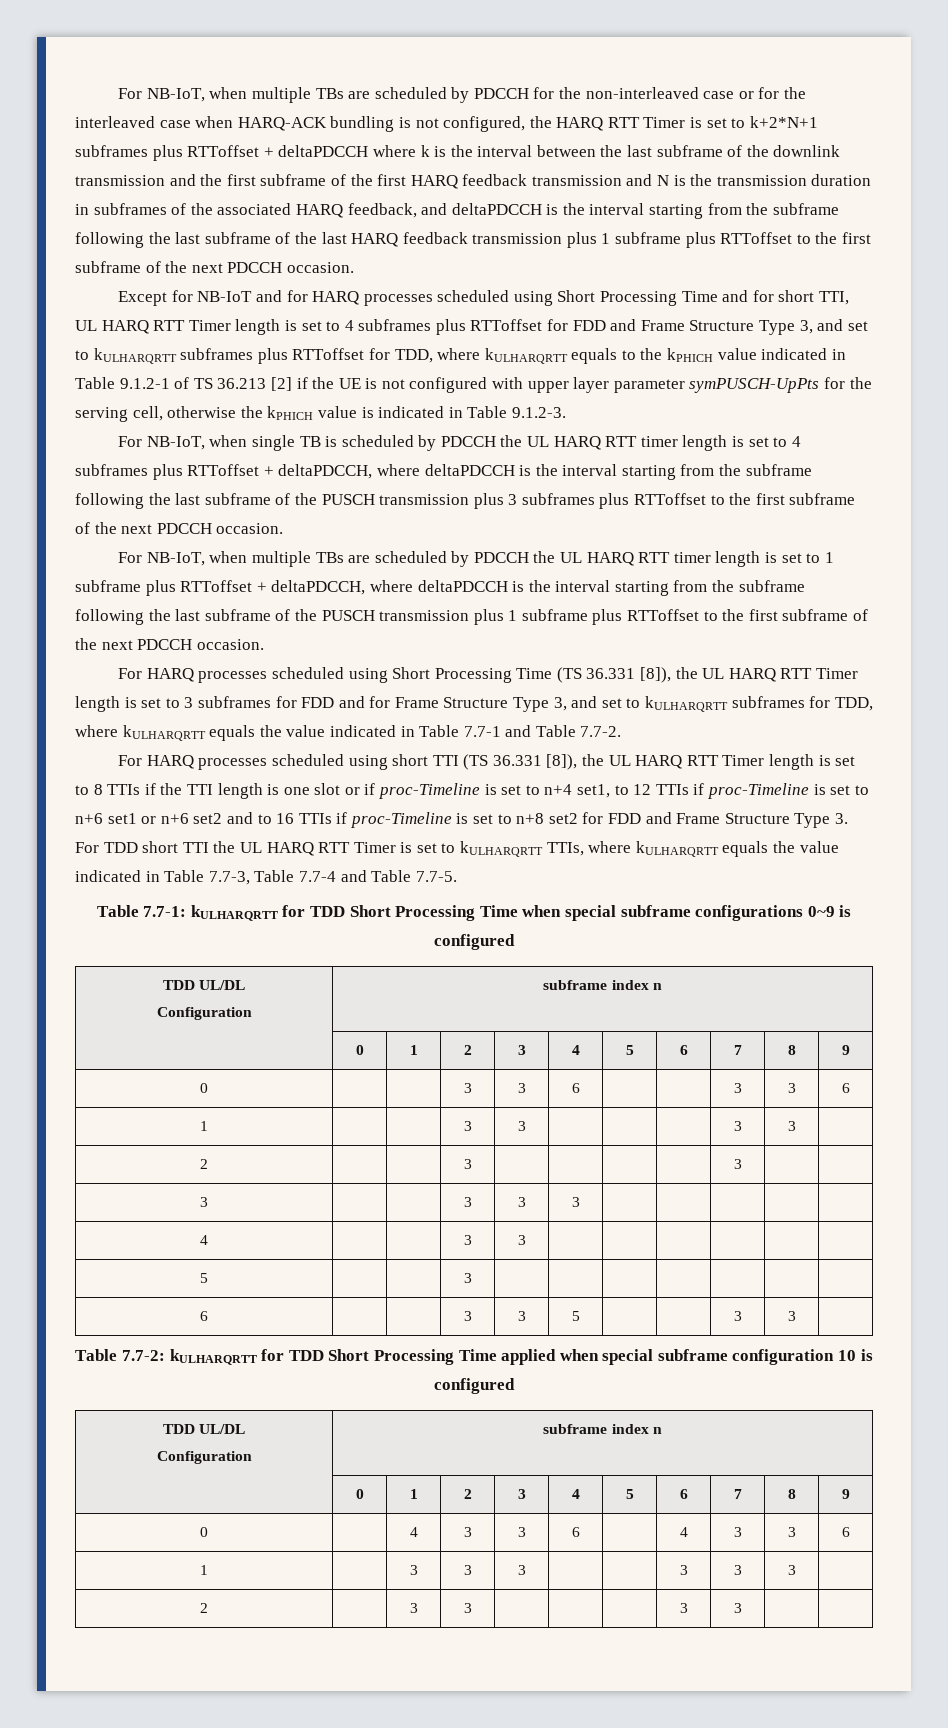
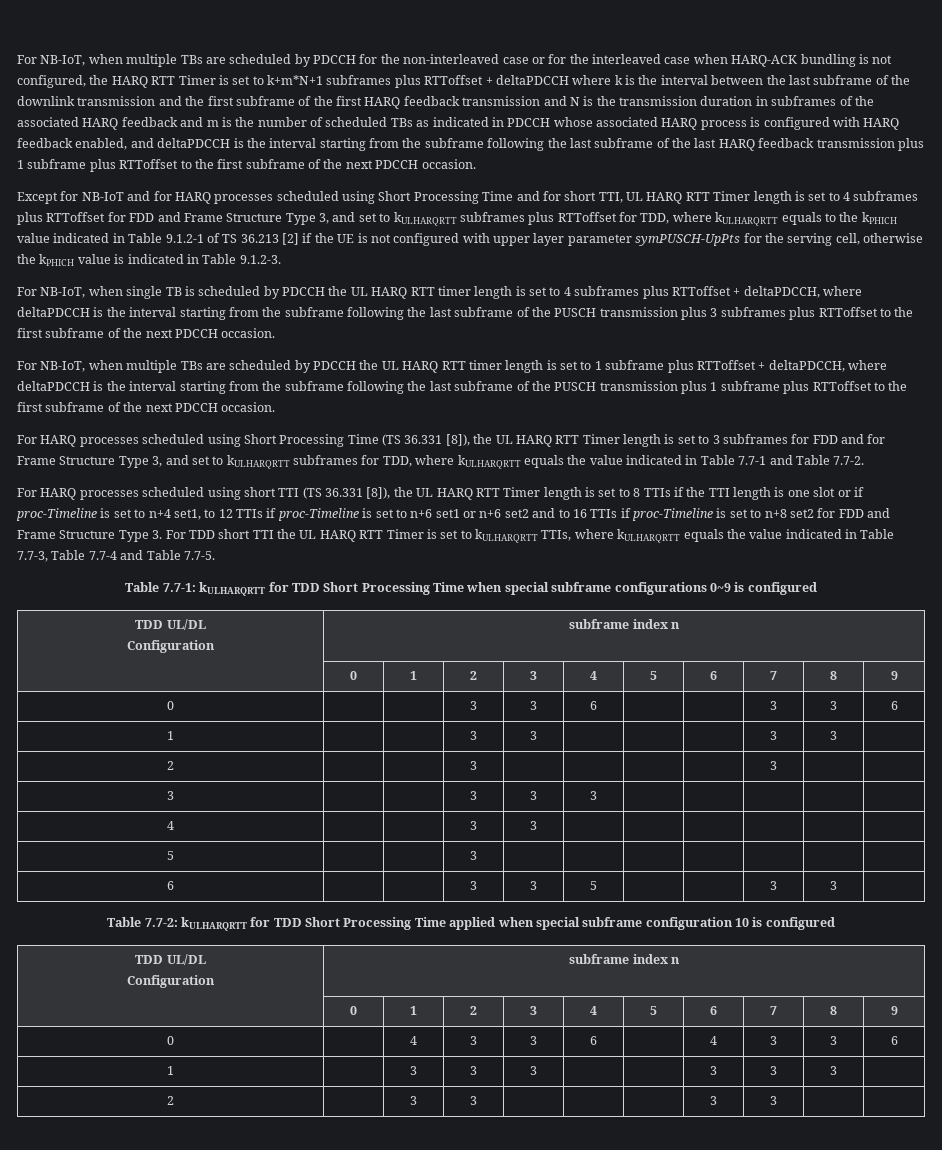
[749,116,818,128] k+2*N+1 -> [267,75,323,85] k+m*N+1
[347,203,417,218] feedback, -> [121,117,900,130] [17,138,128,150] feedback and m is the number of scheduled TBs as indicated in PDCCH whose associated HARQ process is configured with HARQ feedback enabled,

